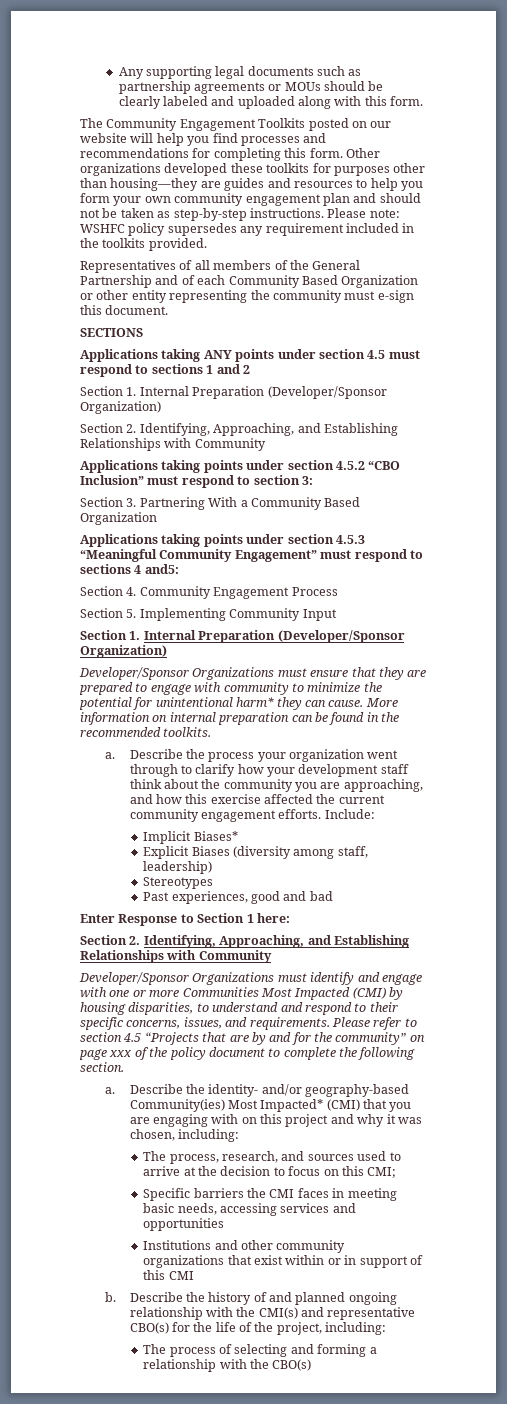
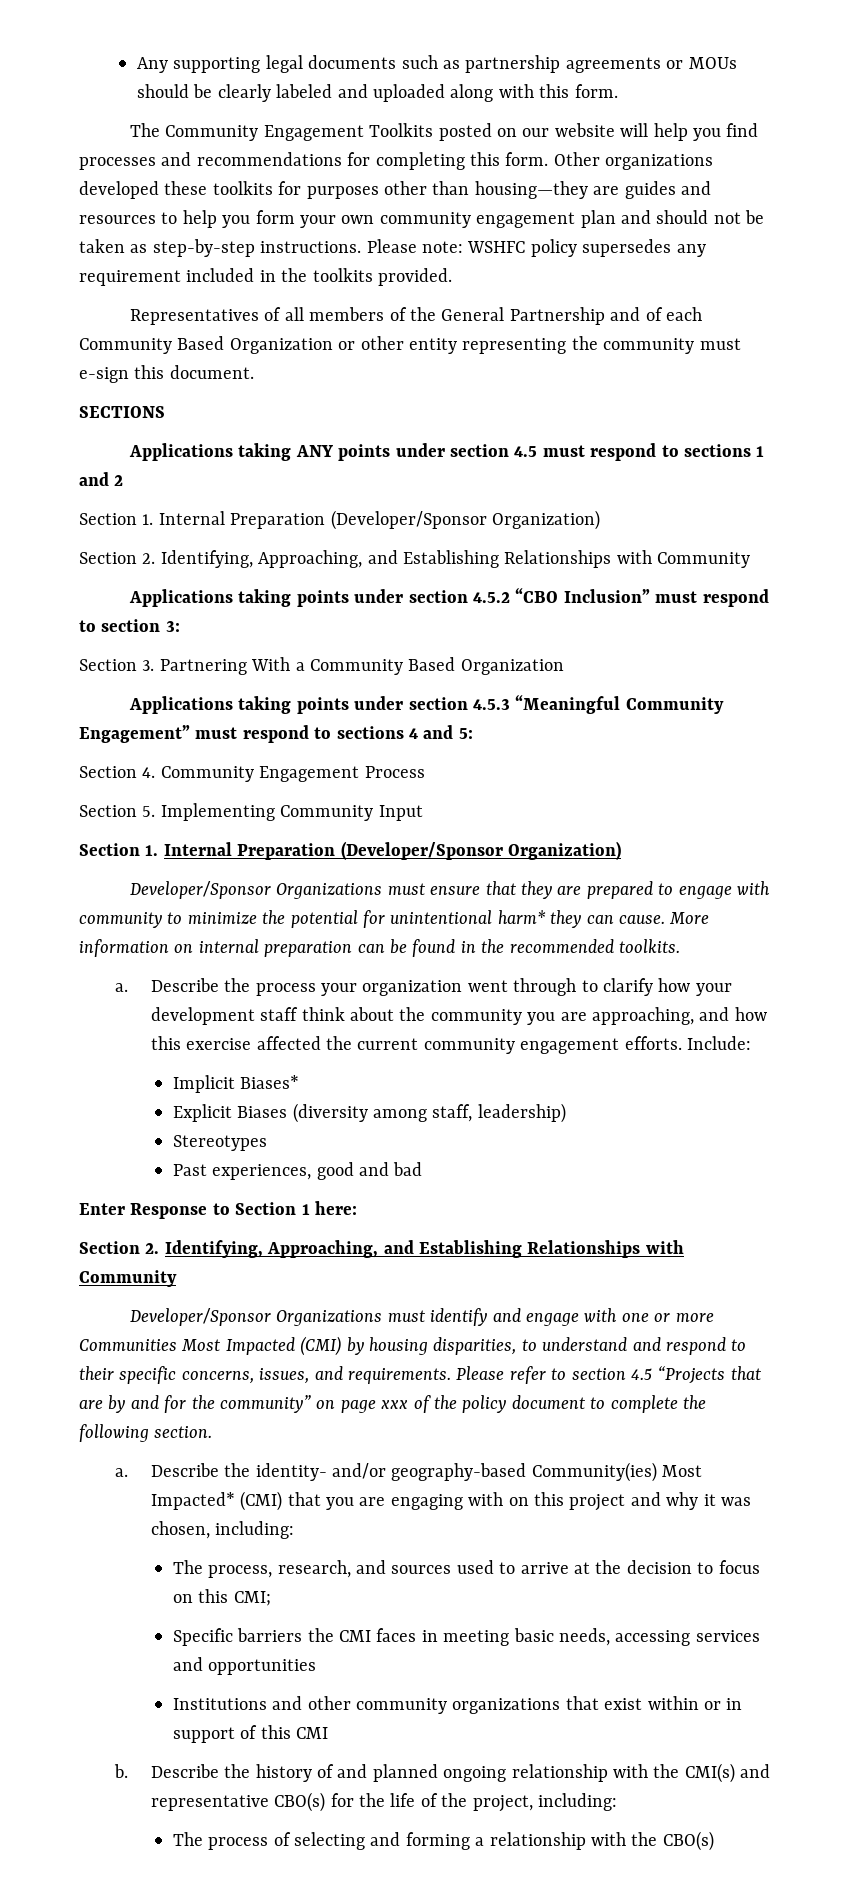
[144,564,179,574] and5: -> [423,725,473,739] and 5:

